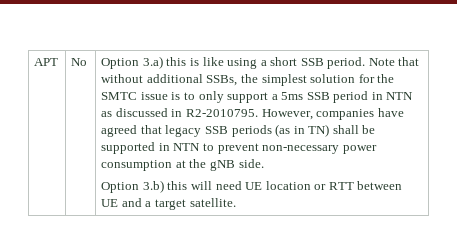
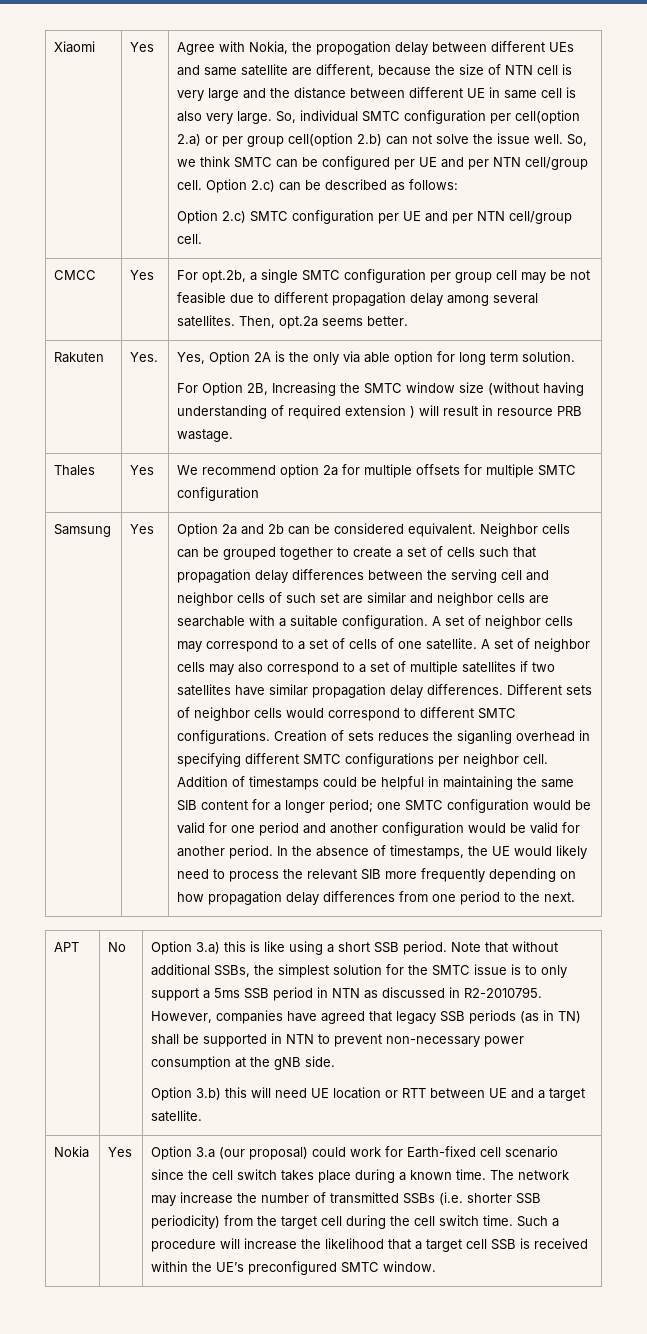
(34, 62) none -> [54,41,96,53] [130,42,155,52] [177,41,575,55] [177,64,573,77] [177,87,577,101] [177,110,581,124] [177,133,588,147] [177,156,589,170] [177,179,459,193] [177,210,573,224] [177,234,203,244] [54,270,97,280] [130,270,155,280] [177,269,591,283] [177,292,539,306] [177,315,409,329] [54,352,105,363] [130,352,159,362] [177,351,576,365] [177,382,585,396] [177,405,583,419] [177,429,234,442] [54,465,96,476] [130,465,155,475] [177,464,577,478] [177,487,260,501] [54,524,112,537] [130,524,155,534] [177,523,571,537] [177,546,537,560] [177,569,550,583] [177,592,550,606] [177,615,574,629] [177,638,591,652] [177,661,556,675] [177,684,593,698] [177,707,517,721] [177,730,591,744] [177,753,549,767] [177,776,575,790] [177,799,592,813] [177,822,581,836] [177,845,588,859] [177,868,577,882] [177,891,576,905] Xiaomi | Yes | Agree with Nokia, the propogation delay between different UEs and same satellite are different, because the size of NTN cell is very large and the distance between different UE in same cell is also very large. So, individual SMTC configuration per cell(option 2.a) or per group cell(option 2.b) can not solve the issue well. So, we think SMTC can be configured per UE and per NTN cell/group cell. Option 2.c) can be described as follows: // Option 2.c) SMTC configuration per UE and per NTN cell/group cell. // CMCC | Yes | For opt.2b, a single SMTC configuration per group cell may be not feasible due to different propagation delay among several satellites. Then, opt.2a seems better. // Rakuten | Yes. | Yes, Option 2A is the only via able option for long term solution. // For Option 2B, Increasing the SMTC window size (without having understanding of required extension ) will result in resource PRB wastage. // Thales | Yes | We recommend option 2a for multiple offsets for multiple SMTC configuration // Samsung | Yes | Option 2a and 2b can be considered equivalent. Neighbor cells can be grouped together to create a set of cells such that propagation delay differences between the serving cell and neighbor cells of such set are similar and neighbor cells are searchable with a suitable configuration. A set of neighbor cells may correspond to a set of cells of one satellite. A set of neighbor cells may also correspond to a set of multiple satellites if two satellites have similar propagation delay differences. Different sets of neighbor cells would correspond to different SMTC configurations. Creation of sets reduces the siganling overhead in specifying different SMTC configurations per neighbor cell. Addition of timestamps could be helpful in maintaining the same SIB content for a longer period; one SMTC configuration would be valid for one period and another configuration would be valid for another period. In the absence of timestamps, the UE would likely need to process the relevant SIB more frequently depending on how propagation delay differences from one period to the next. //
(236, 202) none -> [54,1146,90,1158] [108,1147,133,1157] [151,1146,559,1160] [151,1169,570,1183] [151,1192,542,1206] [151,1215,560,1229] [151,1238,589,1252] [151,1261,437,1275] // Nokia | Yes | Option 3.a (our proposal) could work for Earth-fixed cell scenario since the cell switch takes place during a known time. The network may increase the number of transmitted SSBs (i.e. shorter SSB periodicity) from the target cell during the cell switch time. Such a procedure will increase the likelihood that a target cell SSB is received within the UE’s preconfigured SMTC window.

